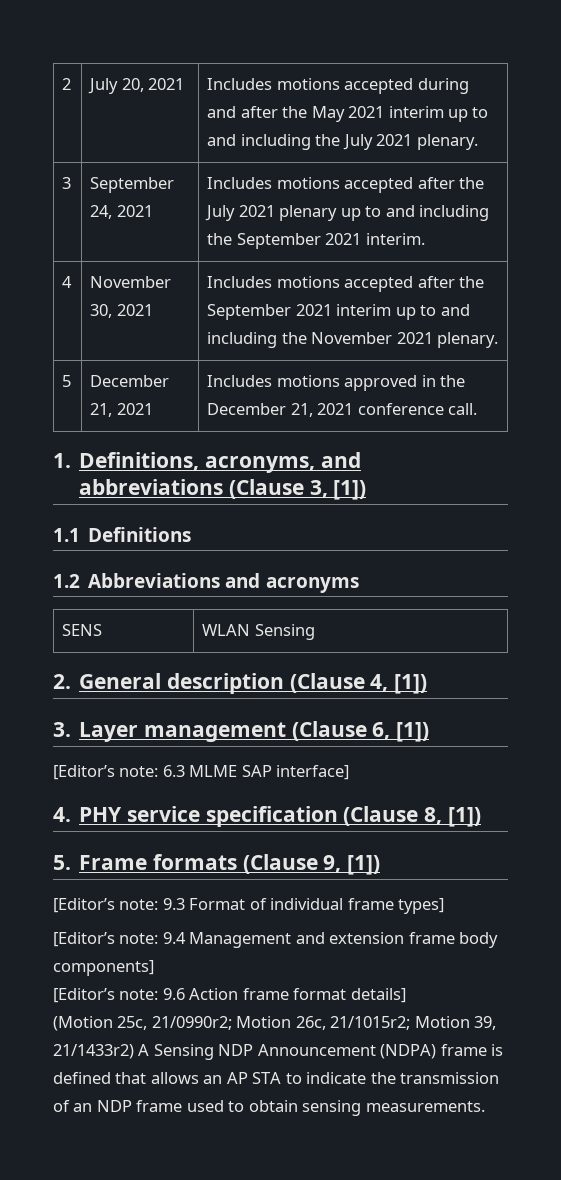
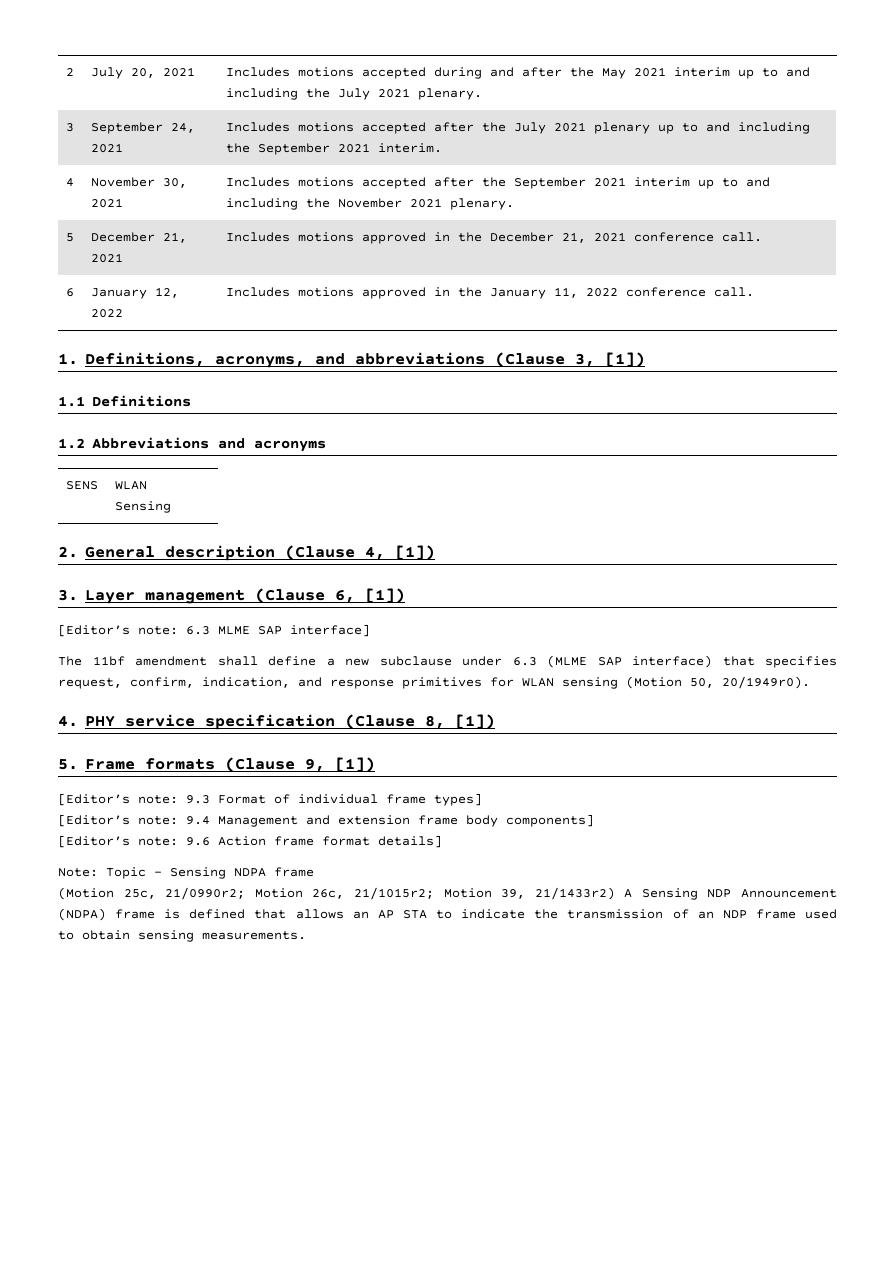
(478, 409) none -> [66,288,75,297] [91,287,180,299] [91,309,124,318] [226,287,755,299] // 6 | January 12, 2022 | Includes motions approved in the January 11, 2022 conference call.
(350, 772) none -> [58,655,837,668] [58,676,810,689] // The 11bf amendment shall define a new subclause under 6.3 (MLME SAP interface) that specifies request, confirm, indication, and response primitives for WLAN sensing (Motion 50, 20/1949r0).
(406, 995) none -> [58,867,314,879] // Note: Topic – Sensing NDPA frame

